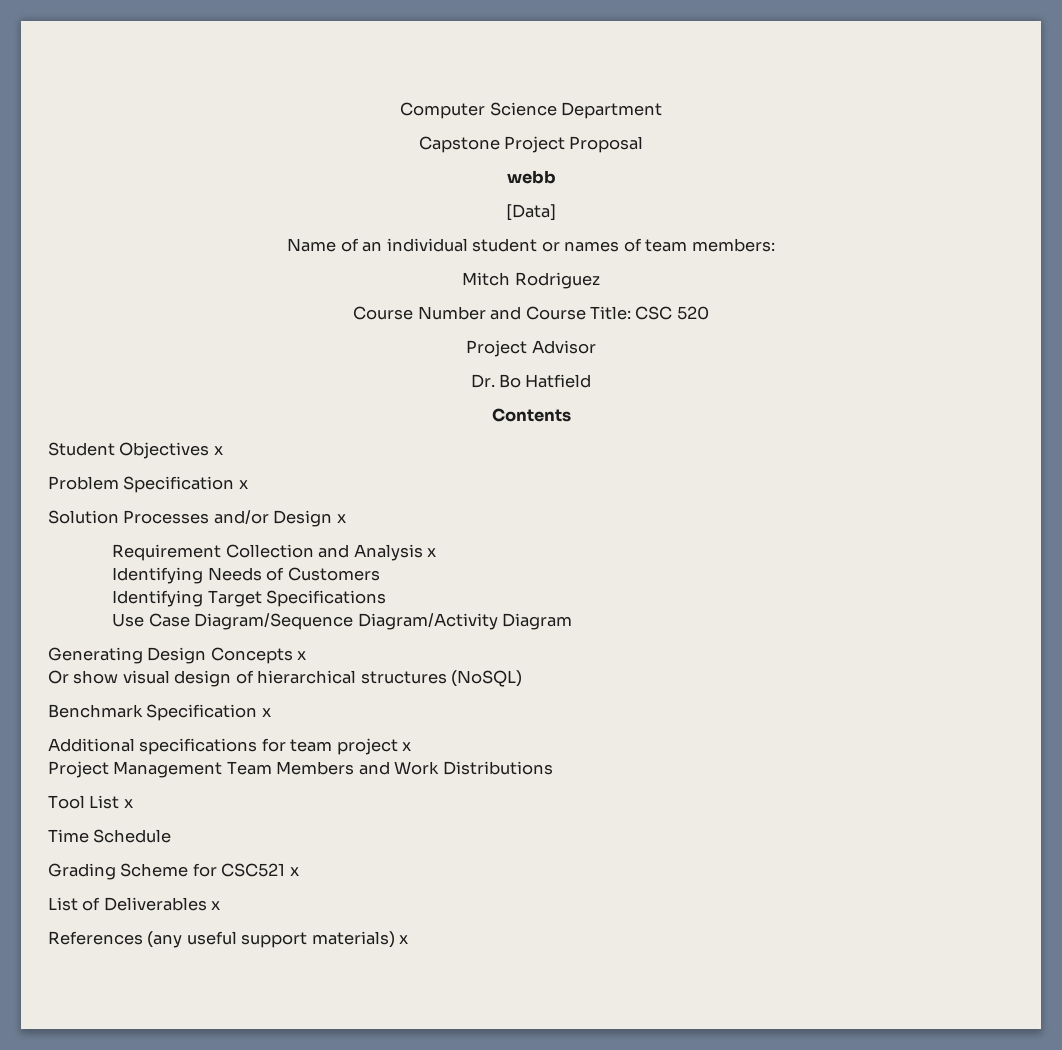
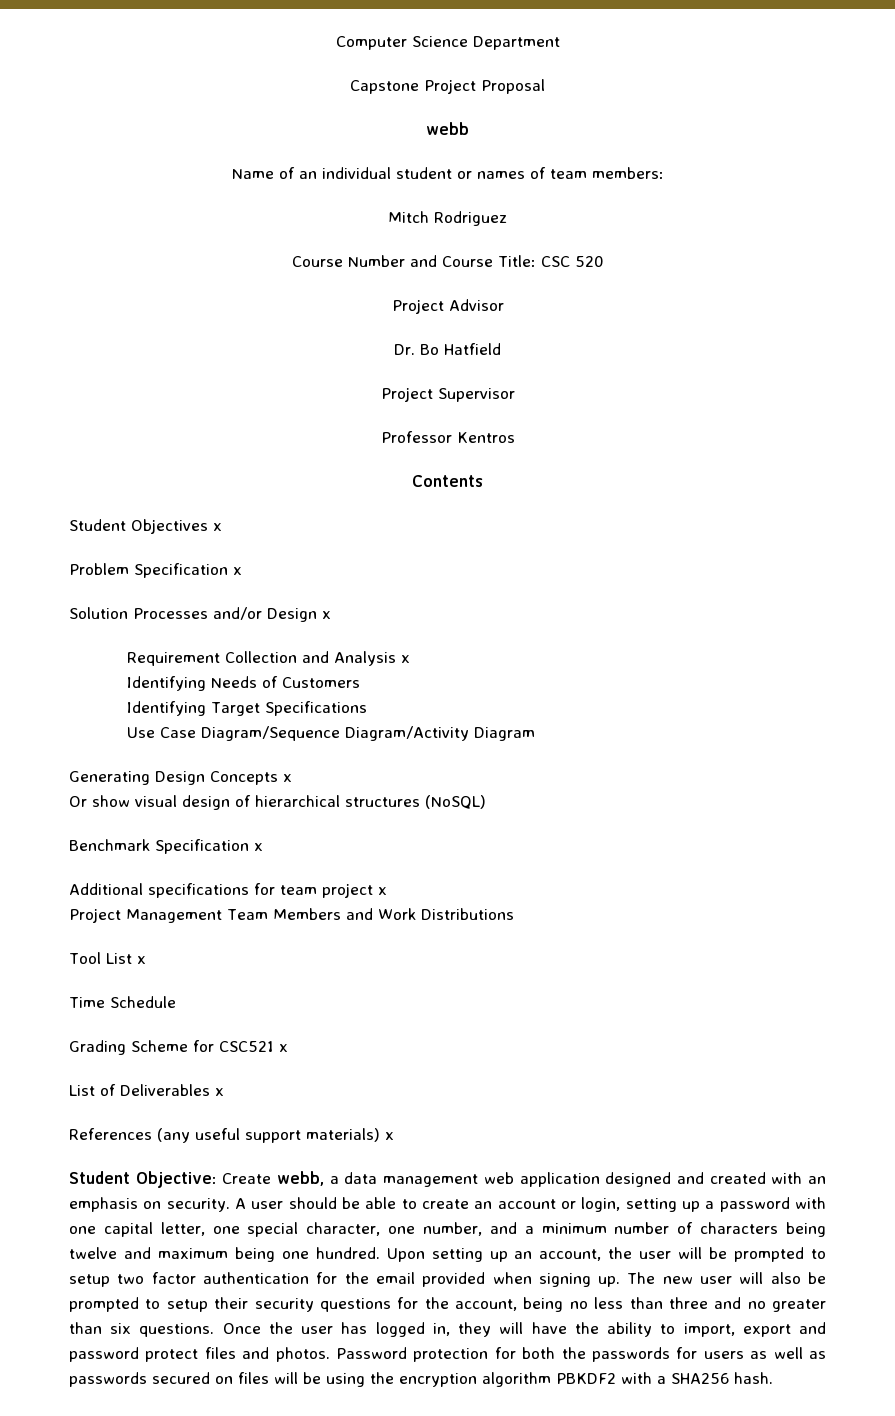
[506,204,556,221] // [Data] -> (469, 128) none
(592, 381) none -> [380,387,515,402] [380,431,515,443] // Project Supervisor // Professor Kentros
(409, 939) none -> [69,1171,827,1188] [69,1197,827,1212] [69,1222,826,1237] [69,1247,826,1262] [69,1272,826,1287] [69,1297,826,1312] [69,1322,827,1337] [69,1347,826,1362] [69,1372,773,1387] // Student Objective: Create webb, a data management web application designed and created with an emphasis on security. A user should be able to create an account or login, setting up a password with one capital letter, one special character, one number, and a minimum number of characters being twelve and maximum being one hundred. Upon setting up an account, the user will be prompted to setup two factor authentication for the email provided when signing up. The new user will also be prompted to setup their security questions for the account, being no less than three and no greater than six questions. Once the user has logged in, they will have the ability to import, export and password protect files and photos. Password protection for both the passwords for users as well as passwords secured on files will be using the encryption algorithm PBKDF2 with a SHA256 hash.

